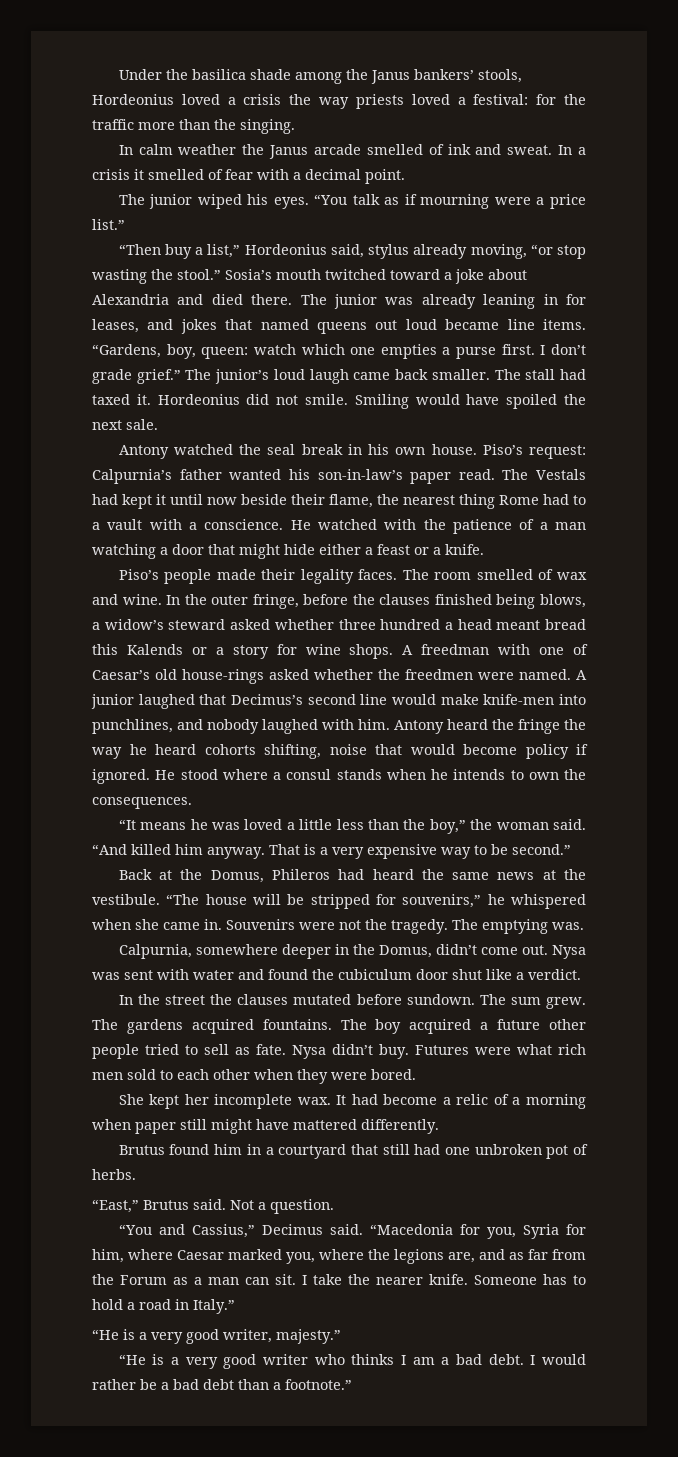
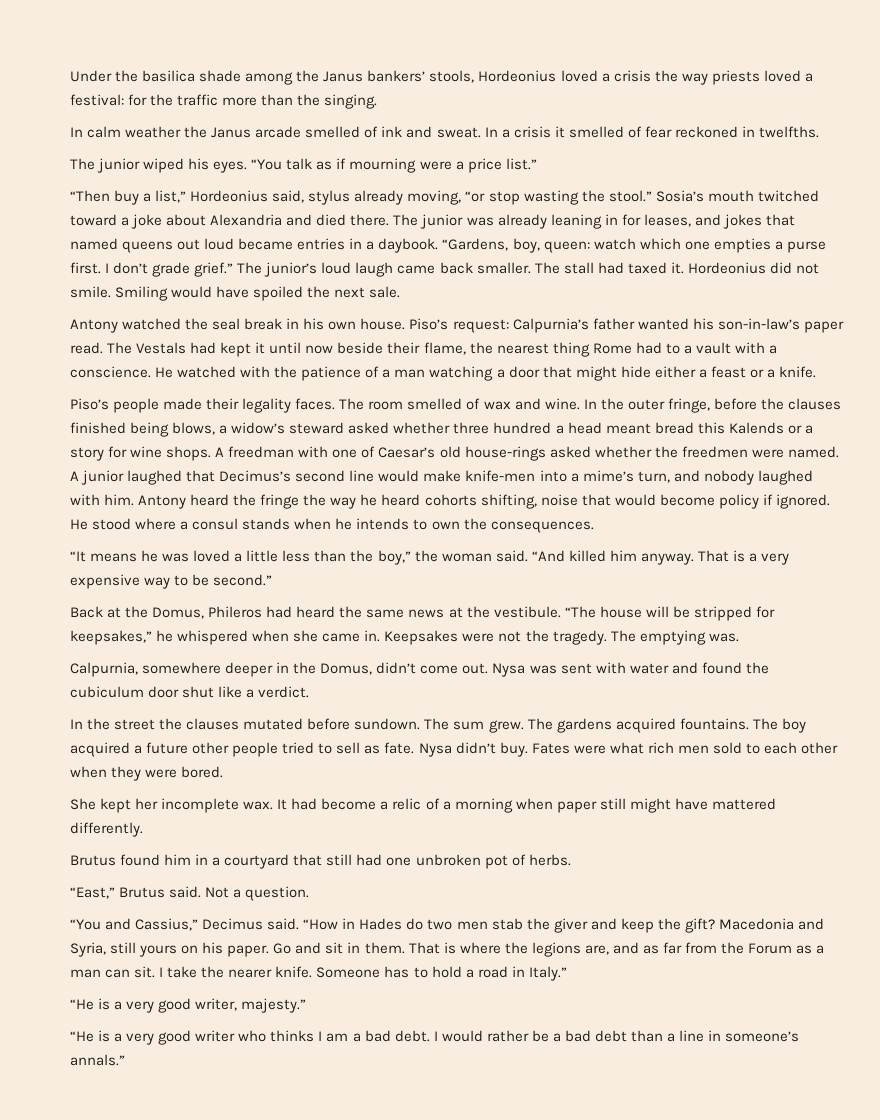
[257,169,405,184] with a decimal point. -> [674,126,819,138] reckoned in twelfths.
[507,319,586,330] line items. -> [297,238,439,253] entries in a daybook.
[92,719,173,734] punchlines, -> [570,470,670,483] a mime’s turn,
[402,894,482,908] souvenirs,” -> [70,630,152,645] keepsakes,”
[226,919,295,930] Souvenirs -> [384,630,459,645] Keepsakes
[415,1045,469,1055] Futures -> [531,743,570,754] Fates
[369,1224,587,1239] [92,1249,315,1264] “Macedonia for you, Syria for him, where Caesar marked you, -> [303,918,824,933] [70,942,456,957] “How in Hades do two men stab the giver and keep the gift? Macedonia and Syria, still yours on his paper. Go and sit in them. That is
[285,1379,352,1390] footnote.” -> [679,1030,800,1042] [70,1054,125,1066] line in someone’s annals.”

